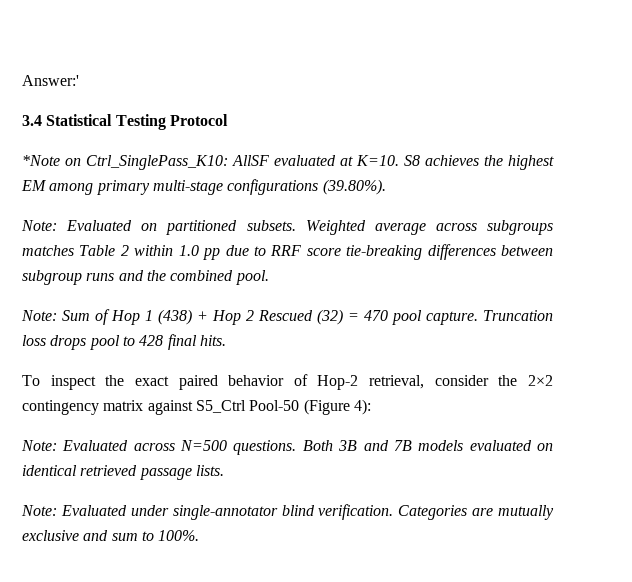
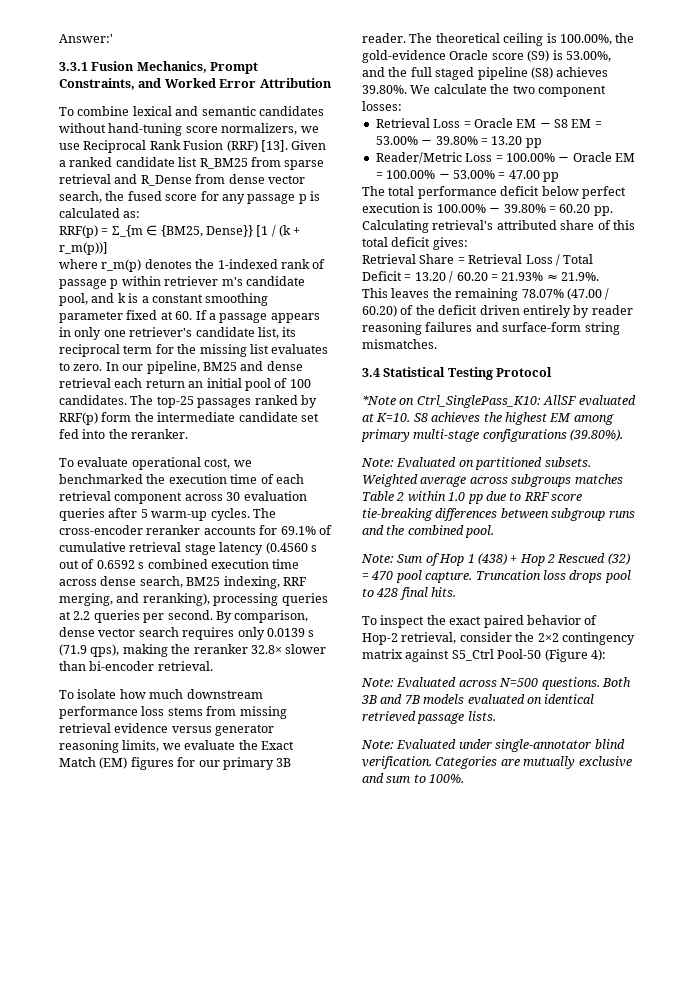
(79, 80) none -> [59,61,259,74] [59,78,332,90] [59,106,324,116] [59,123,319,136] [59,140,327,153] [59,157,325,170] [59,174,305,186] [59,191,320,204] [59,208,141,218] [59,225,301,238] [59,242,108,255] [59,259,326,272] [59,276,305,289] [59,293,269,306] [59,310,320,323] [59,327,297,340] [59,344,329,357] [59,361,303,374] [59,378,311,391] [59,395,317,408] [59,412,319,425] [59,429,189,439] [59,457,252,470] [59,474,304,484] [59,491,307,504] [59,508,276,521] [59,525,332,535] [59,542,317,555] [59,559,300,569] [59,576,306,589] [59,593,328,606] [59,610,309,623] [59,627,315,640] [59,644,327,657] [59,661,213,671] [59,689,263,699] [59,706,287,719] [59,723,275,736] [59,740,294,753] [59,757,292,770] [362,33,635,46] [362,50,611,63] [362,67,609,80] [362,84,606,97] [362,101,402,111] [375,118,602,128] [375,136,542,148] [375,152,635,164] [375,170,559,182] [362,186,626,199] [362,203,613,216] [362,220,635,233] [362,237,468,250] [362,254,594,266] [362,271,599,283] [362,288,610,301] [362,305,633,318] [362,322,620,335] [362,339,437,349] // 3.3.1 Fusion Mechanics, Prompt Constraints, and Worked Error Attribution // To combine lexical and semantic candidates without hand-tuning score normalizers, we use Reciprocal Rank Fusion (RRF) [13]. Given a ranked candidate list R_BM25 from sparse retrieval and R_Dense from dense vector search, the fused score for any passage p is calculated as: // RRF(p) = Σ_{m ∈ {BM25, Dense}} [1 / (k + r_m(p))] // where r_m(p) denotes the 1-indexed rank of passage p within retriever m's candidate pool, and k is a constant smoothing parameter fixed at 60. If a passage appears in only one retriever's candidate list, its reciprocal term for the missing list evaluates to zero. In our pipeline, BM25 and dense retrieval each return an initial pool of 100 candidates. The top-25 passages ranked by RRF(p) form the intermediate candidate set fed into the reranker. // To evaluate operational cost, we benchmarked the execution time of each retrieval component across 30 evaluation queries after 5 warm-up cycles. The cross-encoder reranker accounts for 69.1% of cumulative retrieval stage latency (0.4560 s out of 0.6592 s combined execution time across dense search, BM25 indexing, RRF merging, and reranking), processing queries at 2.2 queries per second. By comparison, dense vector search requires only 0.0139 s (71.9 qps), making the reranker 32.8× slower than bi-encoder retrieval. // To isolate how much downstream performance loss stems from missing retrieval evidence versus generator reasoning limits, we evaluate the Exact Match (EM) figures for our primary 3B reader. The theoretical ceiling is 100.00%, the gold-evidence Oracle score (S9) is 53.00%, and the full staged pipeline (S8) achieves 39.80%. We calculate the two component losses: // Retrieval Loss = Oracle EM − S8 EM = 53.00% − 39.80% = 13.20 pp // Reader/Metric Loss = 100.00% − Oracle EM = 100.00% − 53.00% = 47.00 pp // The total performance deficit below perfect execution is 100.00% − 39.80% = 60.20 pp. Calculating retrieval's attributed share of this total deficit gives: // Retrieval Share = Retrieval Loss / Total Deficit = 13.20 / 60.20 = 21.93% ≈ 21.9%. // This leaves the remaining 78.07% (47.00 / 60.20) of the deficit driven entirely by reader reasoning failures and surface-form string mismatches.

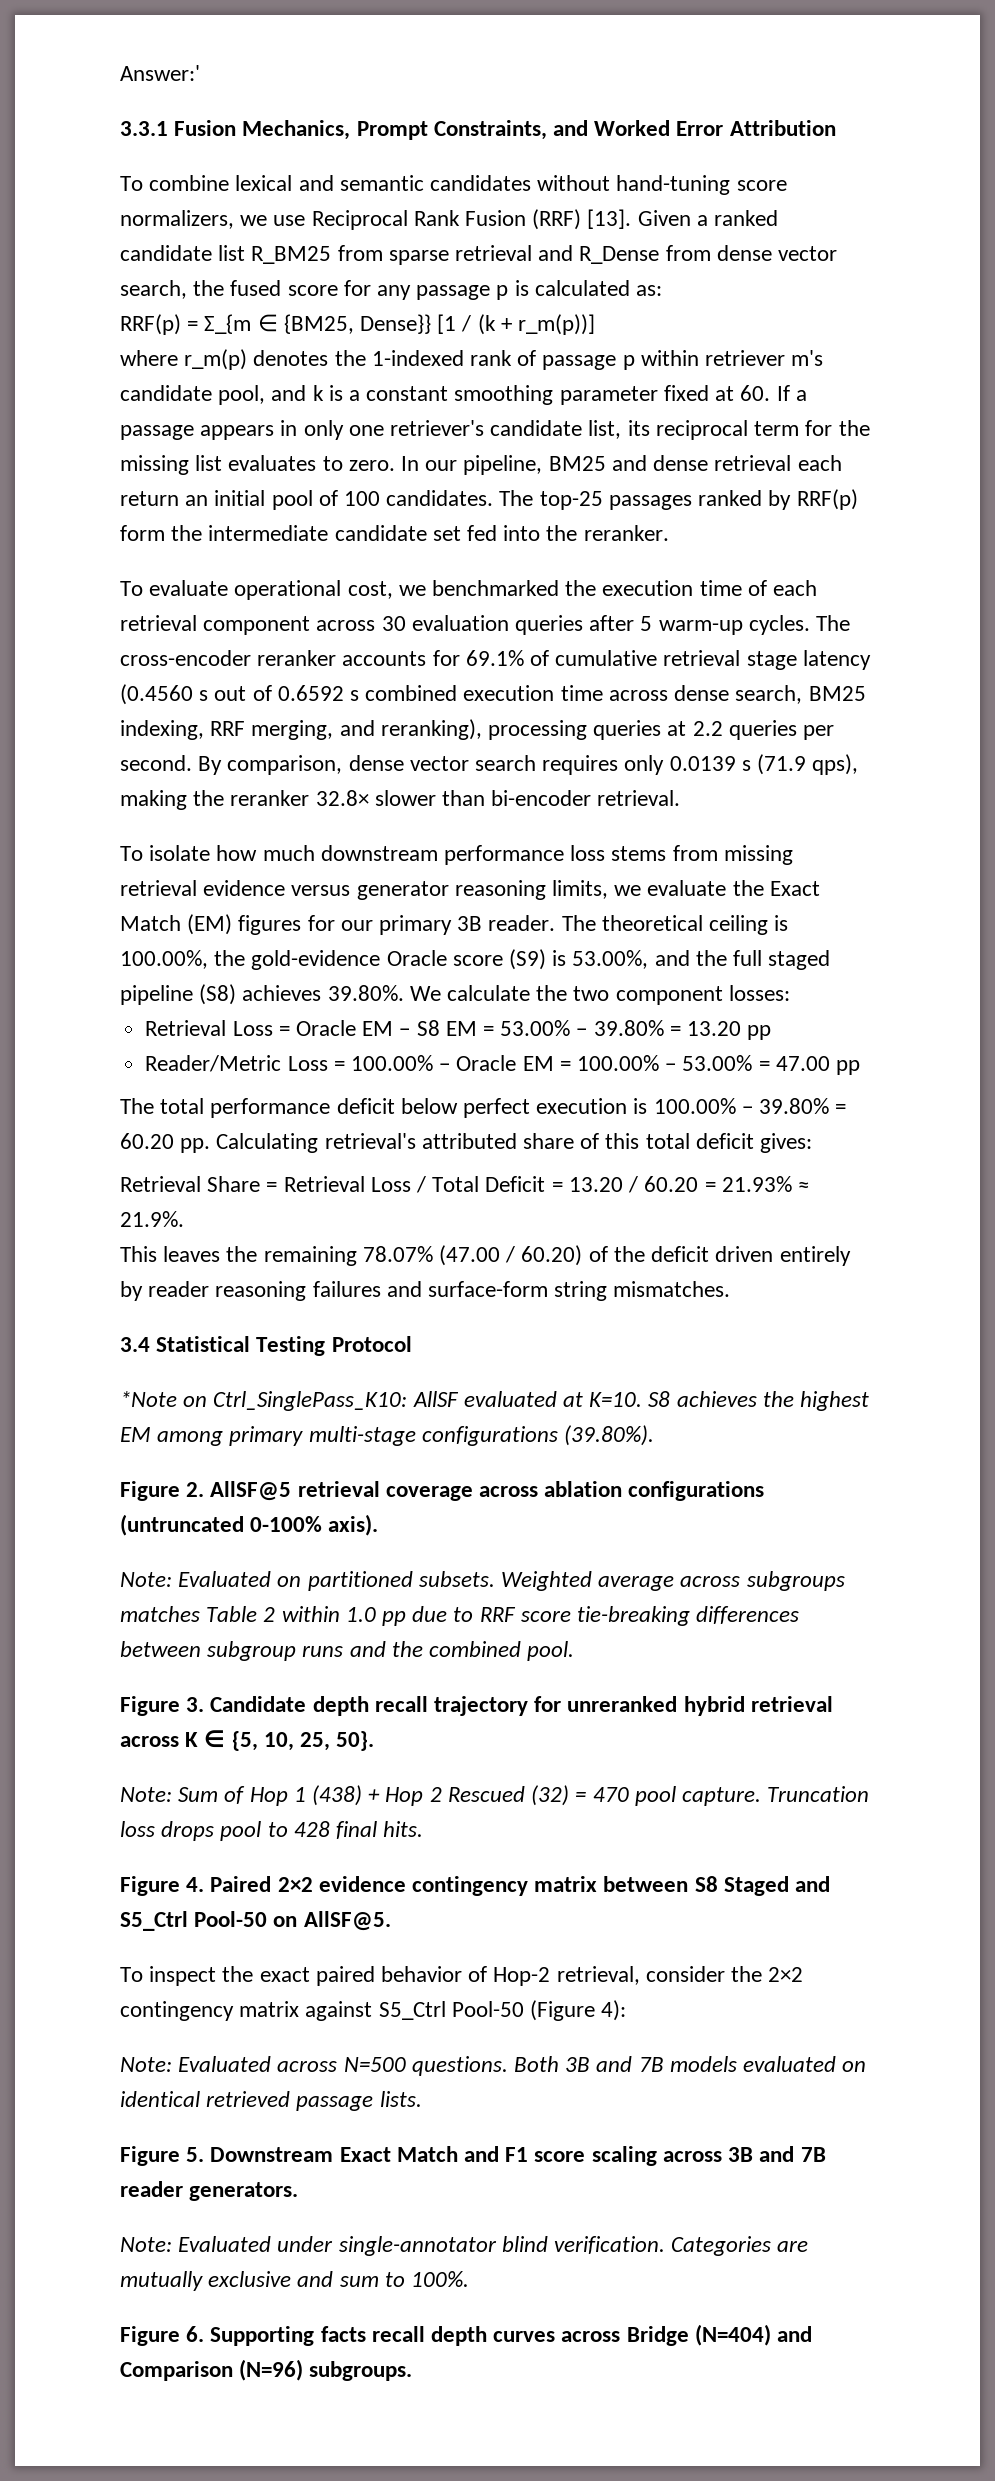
(624, 435) none -> [120,1481,765,1501] [120,1514,379,1536] // Figure 2. AllSF@5 retrieval coverage across ablation configurations (untruncated 0-100% axis).
(495, 531) none -> [120,1696,833,1716] [120,1730,375,1751] // Figure 3. Candidate depth recall trajectory for unreranked hybrid retrieval across K ∈ {5, 10, 25, 50}.
(457, 592) none -> [120,1876,831,1896] [120,1911,391,1931] // Figure 4. Paired 2×2 evidence contingency matrix between S8 Staged and S5_Ctrl Pool-50 on AllSF@5.
(496, 716) none -> [120,2146,826,2166] [120,2181,299,2201] // Figure 5. Downstream Exact Match and F1 score scaling across 3B and 7B reader generators.
(465, 778) none -> [120,2324,813,2346] [120,2359,413,2381] // Figure 6. Supporting facts recall depth curves across Bridge (N=404) and Comparison (N=96) subgroups.

